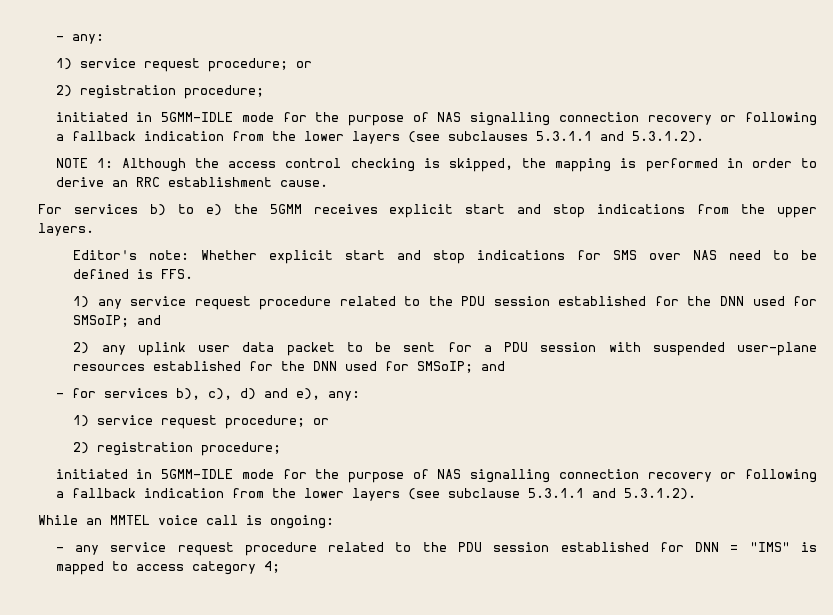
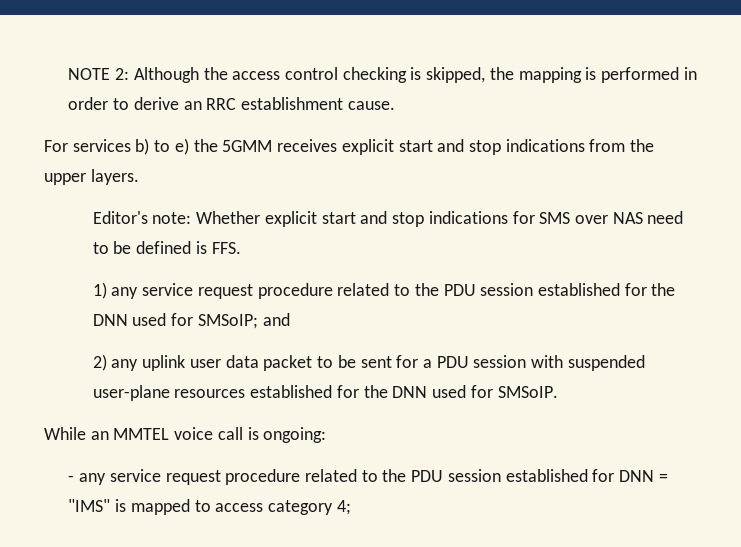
[55,34,104,44] [55,58,312,72] [55,85,264,99] [55,112,817,126] [55,131,704,144] [55,158,113,168] - any: // 1) service request procedure; or // 2) registration procedure; // initiated in 5GMM-IDLE mode for the purpose of NAS signalling connection recovery or following a fallback indication from the lower layers (see subclauses 5.3.1.1 and 5.3.1.2). // NOTE 1: -> [68,68,130,80] NOTE 2:
[417,361,506,373] [55,388,360,401] [73,415,330,429] [73,442,282,456] [55,469,817,483] [55,488,696,501] SMSoIP; and // - for services b), c), d) and e), any: // 1) service request procedure; or // 2) registration procedure; // initiated in 5GMM-IDLE mode for the purpose of NAS signalling connection recovery or following a fallback indication from the lower layers (see subclause 5.3.1.1 and 5.3.1.2). -> [497,386,558,398] SMSoIP.

